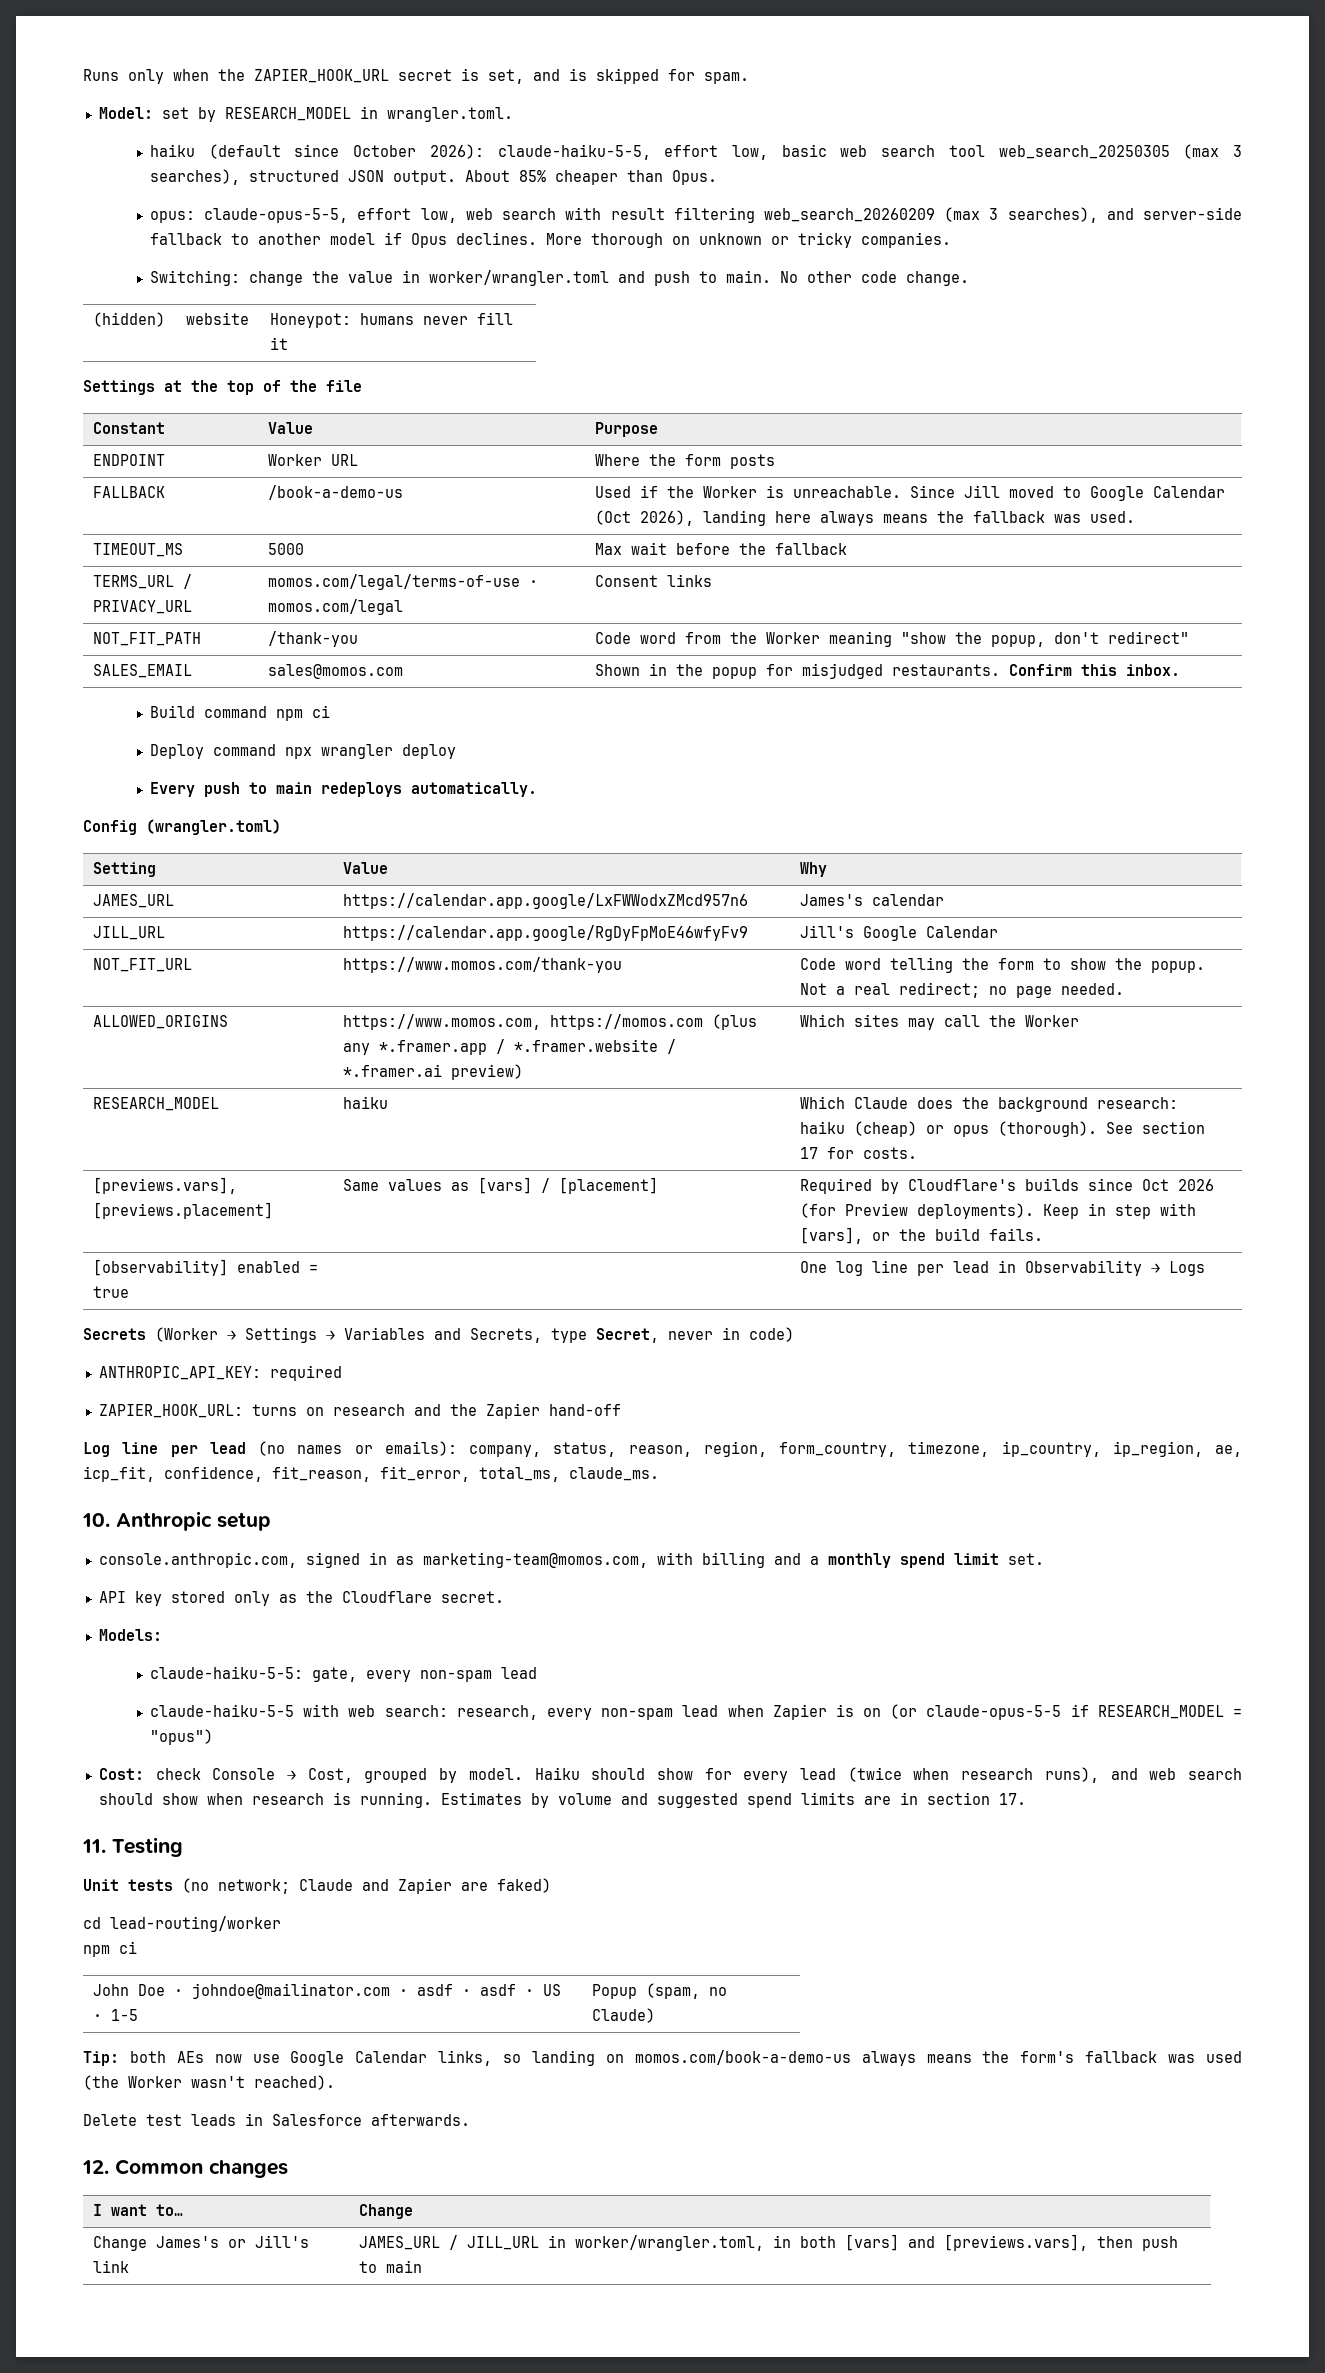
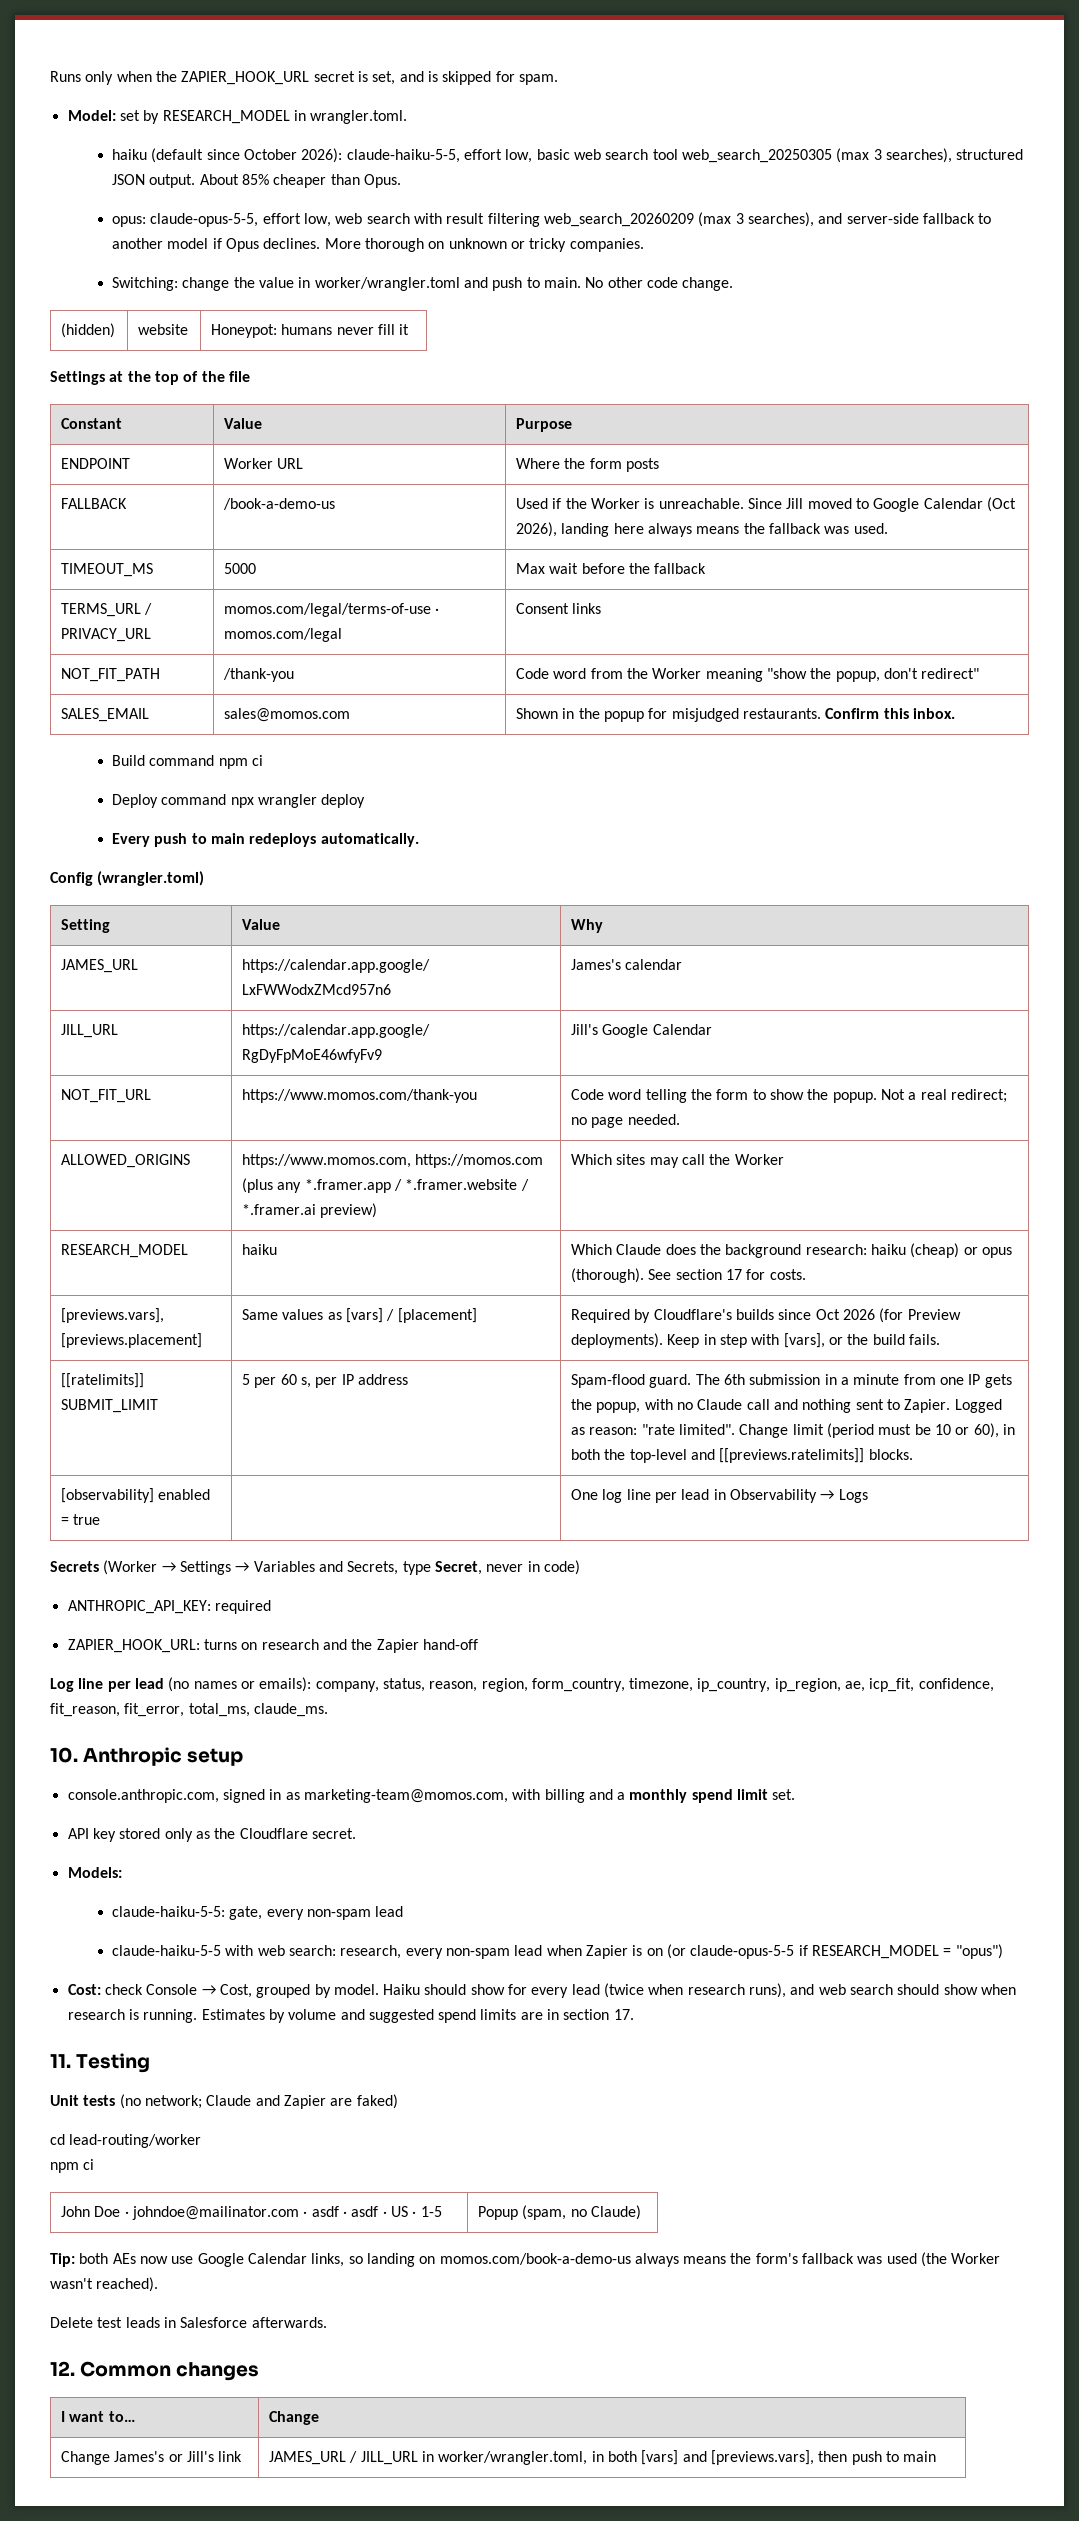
(1044, 1234) none -> [61,1373,145,1388] [61,1399,159,1413] [242,1374,409,1388] [571,1374,1012,1388] [571,1399,1002,1413] [571,1423,1015,1438] [571,1448,913,1463] // [[ratelimits]] SUBMIT_LIMIT | 5 per 60 s, per IP address | Spam-flood guard. The 6th submission in a minute from one IP gets the popup, with no Claude call and nothing sent to Zapier. Logged as reason: "rate limited". Change limit (period must be 10 or 60), in both the top-level and [[previews.ratelimits]] blocks.

